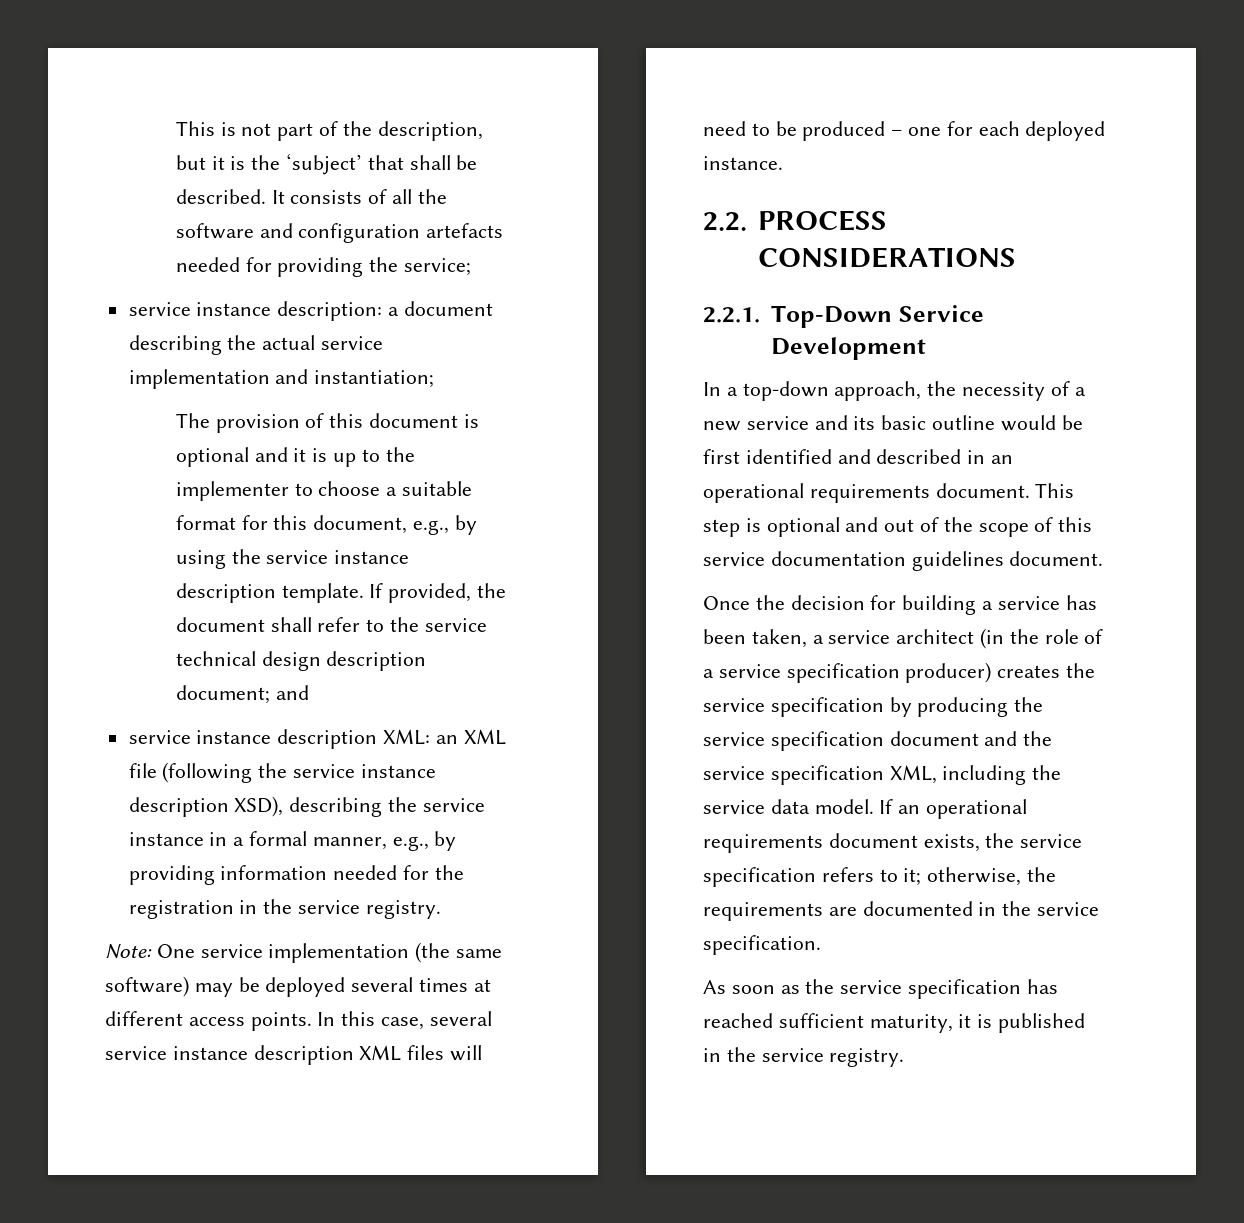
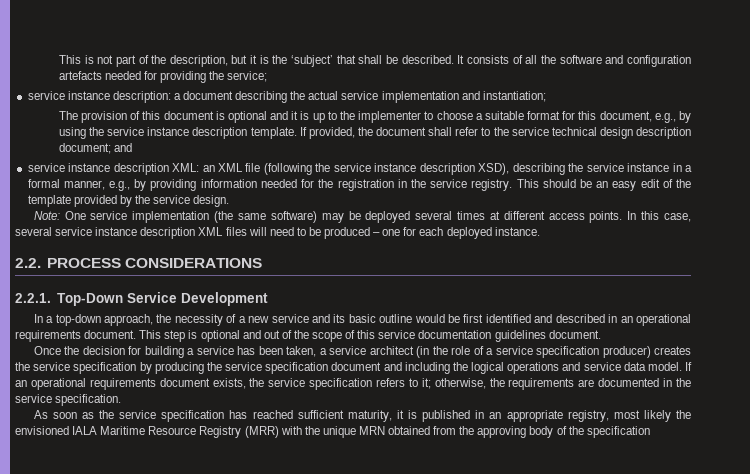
(441, 909) none -> [516,179,692,191] [27,195,230,207] This should be an easy edit of the template provided by the service design.
[1023,731,1053,746] [703,765,1062,785] the service specification XML, including the -> [404,362,581,374] including the logical operations and
[726,1047,905,1067] the service registry. -> [489,410,691,422] [15,426,650,438] an appropriate registry, most likely the envisioned IALA Maritime Resource Registry (MRR) with the unique MRN obtained from the approving body of the specification

